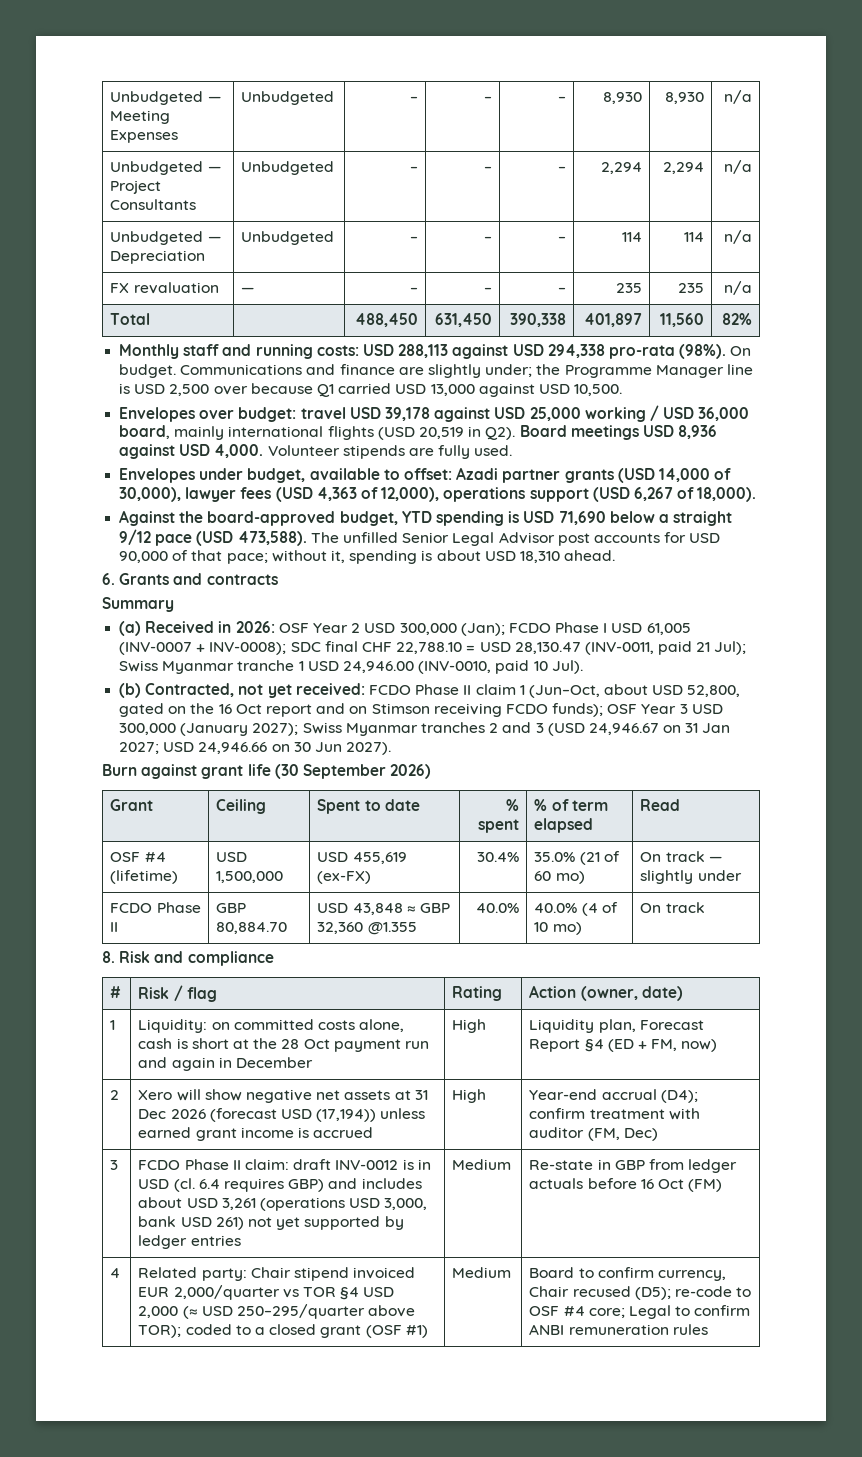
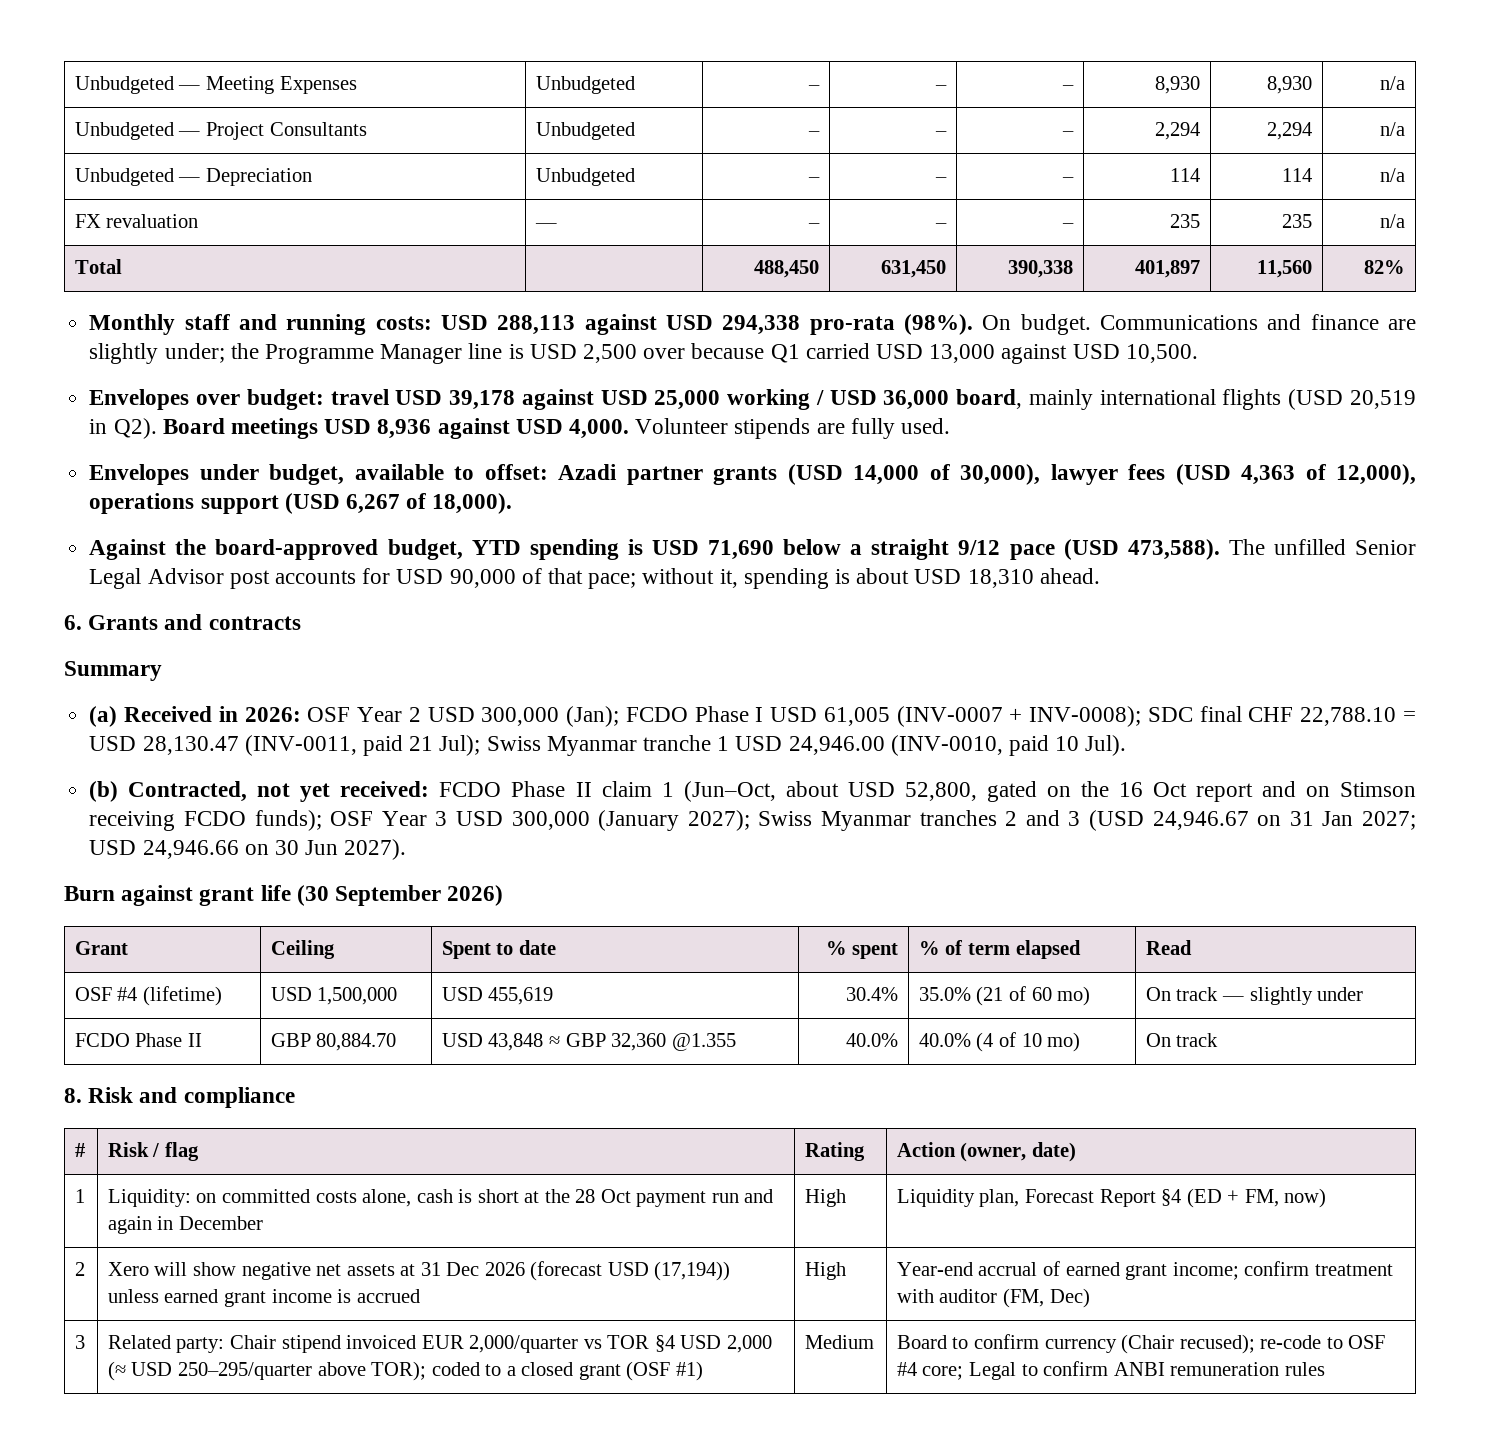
[317,871,372,884] (ex-FX) -> (554, 996) none
[660,1090,698,1103] (D4); -> [1042,1261,1239,1280] of earned grant income;
[138,1159,431,1170] [138,1178,422,1192] [138,1197,428,1211] [138,1216,404,1230] [138,1235,241,1249] [452,1159,512,1170] [529,1159,738,1173] [529,1178,723,1192] [110,1268,121,1278] | FCDO Phase II claim: draft INV-0012 is in USD (cl. 6.4 requires GBP) and includes about USD 3,261 (operations USD 3,000, bank USD 261) not yet supported by ledger entries | Medium | Re-state in GBP from ledger actuals before 16 Oct (FM) // 4 -> (85, 1342) none
[657,1270,726,1281] [529,1286,671,1300] currency, Chair recused (D5); -> [1044,1334,1255,1354] currency (Chair recused);

